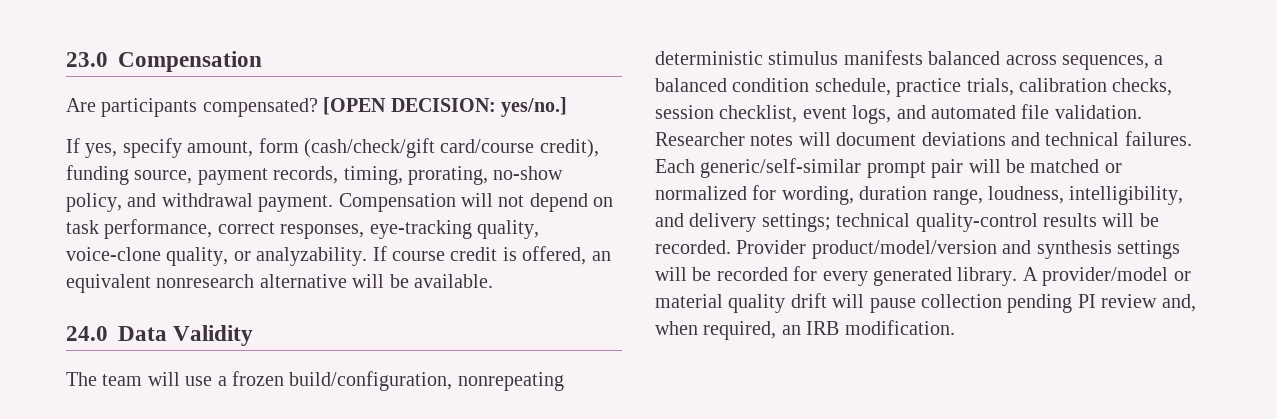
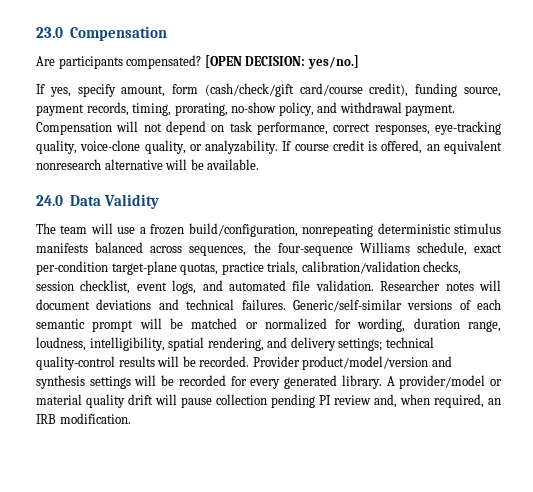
[1154,55,1164,65] [655,78,891,96] a balanced condition schedule, -> [253,242,502,256] [36,261,219,275] the four-sequence Williams schedule, exact per-condition target-plane quotas,
[1019,78,1107,92] calibration -> [301,261,420,274] calibration/validation
[655,158,964,178] Each generic/self-similar prompt pair -> [292,299,501,312] [36,319,134,332] Generic/self-similar versions of each semantic prompt
(1184, 195) none -> [168,337,264,351] spatial rendering,

